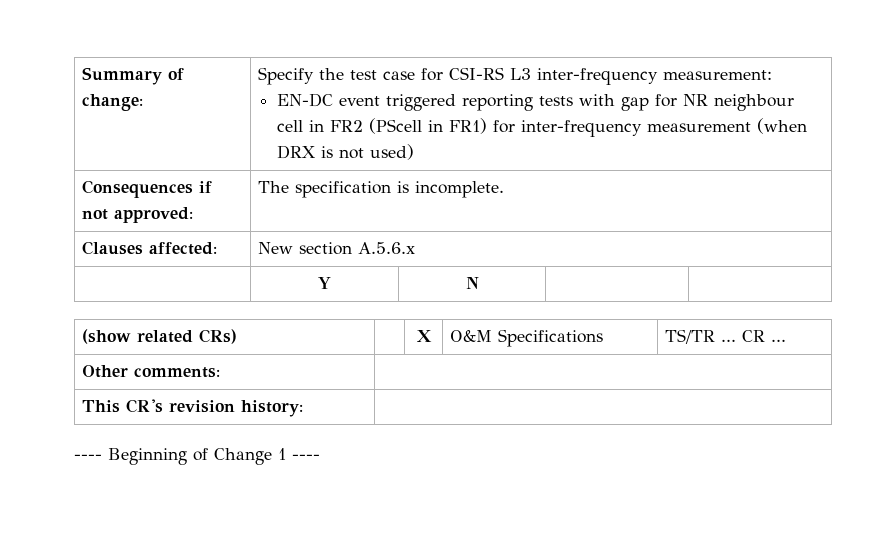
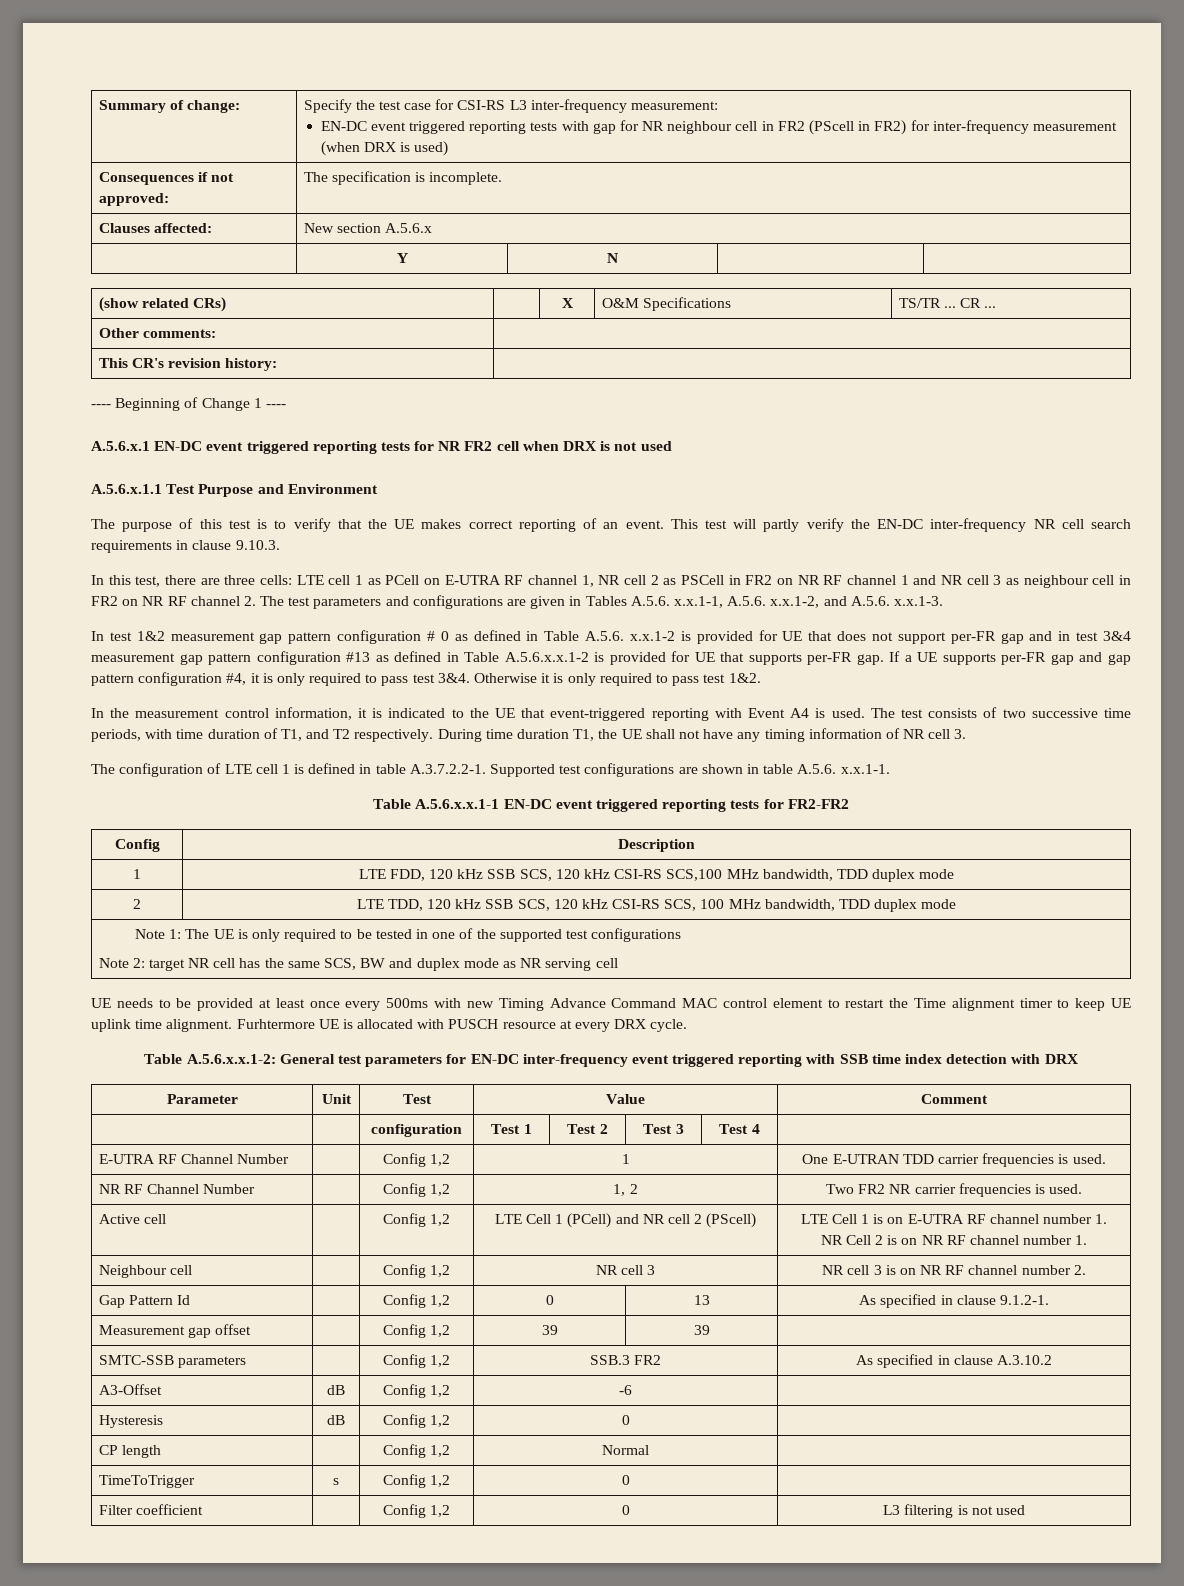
[448,118,487,134] FR1) -> [874,120,907,135] FR2)
[338,148,364,159] not -> (410, 147) none
(320, 457) none -> [91,441,672,454] [91,484,378,497] [91,518,1131,532] [91,540,280,553] [91,575,1131,588] [91,595,943,609] [91,630,1132,644] [91,651,1131,665] [91,672,761,686] [91,707,1132,721] [91,728,967,742] [91,763,890,777] [373,799,849,812] [114,839,160,852] [618,839,695,852] [133,869,141,879] [358,869,955,882] [133,899,141,909] [356,899,957,912] [135,928,682,942] [98,958,618,971] [91,998,1131,1011] [91,1019,688,1032] [144,1054,1079,1067] [166,1094,238,1104] [321,1094,352,1104] [402,1094,432,1104] [606,1094,645,1104] [921,1094,988,1104] [371,1124,462,1137] [491,1124,532,1134] [567,1124,608,1134] [643,1124,684,1134] [719,1124,760,1134] [98,1154,290,1164] [382,1153,451,1167] [621,1154,630,1164] [802,1153,1106,1167] [98,1184,256,1194] [382,1183,451,1197] [613,1184,638,1196] [825,1183,1083,1197] [98,1214,166,1224] [382,1213,451,1227] [494,1213,757,1228] [800,1214,1108,1224] [820,1235,1088,1245] [98,1265,192,1278] [382,1264,451,1278] [595,1265,656,1275] [822,1265,1086,1275] [98,1295,190,1308] [382,1294,451,1308] [545,1295,554,1305] [693,1295,710,1305] [859,1294,1049,1308] [98,1324,251,1338] [382,1324,451,1338] [541,1325,558,1335] [693,1325,710,1335] [98,1355,246,1368] [382,1354,451,1368] [589,1355,662,1365] [856,1354,1052,1368] [98,1384,162,1395] [327,1385,345,1395] [382,1384,451,1398] [619,1385,632,1395] [98,1415,163,1428] [327,1415,345,1425] [382,1414,451,1428] [621,1415,630,1425] [98,1445,161,1458] [382,1444,451,1458] [602,1445,649,1455] [98,1475,195,1488] [333,1478,339,1485] [382,1474,451,1488] [621,1475,630,1485] [98,1504,203,1515] [382,1504,451,1518] [621,1505,630,1515] [883,1504,1025,1518] // A.5.6.x.1 EN-DC event triggered reporting tests for NR FR2 cell when DRX is not used // A.5.6.x.1.1 Test Purpose and Environment // The purpose of this test is to verify that the UE makes correct reporting of an event. This test will partly verify the EN-DC inter-frequency NR cell search requirements in clause 9.10.3. // In this test, there are three cells: LTE cell 1 as PCell on E-UTRA RF channel 1, NR cell 2 as PSCell in FR2 on NR RF channel 1 and NR cell 3 as neighbour cell in FR2 on NR RF channel 2. The test parameters and configurations are given in Tables A.5.6. x.x.1-1, A.5.6. x.x.1-2, and A.5.6. x.x.1-3. // In test 1&2 measurement gap pattern configuration # 0 as defined in Table A.5.6. x.x.1-2 is provided for UE that does not support per-FR gap and in test 3&4 measurement gap pattern configuration #13 as defined in Table A.5.6.x.x.1-2 is provided for UE that supports per-FR gap. If a UE supports per-FR gap and gap pattern configuration #4, it is only required to pass test 3&4. Otherwise it is only required to pass test 1&2. // In the measurement control information, it is indicated to the UE that event-triggered reporting with Event A4 is used. The test consists of two successive time periods, with time duration of T1, and T2 respectively. During time duration T1, the UE shall not have any timing information of NR cell 3. // The configuration of LTE cell 1 is defined in table A.3.7.2.2-1. Supported test configurations are shown in table A.5.6. x.x.1-1. // Table A.5.6.x.x.1-1 EN-DC event triggered reporting tests for FR2-FR2 // Config | Description // 1 | LTE FDD, 120 kHz SSB SCS, 120 kHz CSI-RS SCS,100 MHz bandwidth, TDD duplex mode // 2 | LTE TDD, 120 kHz SSB SCS, 120 kHz CSI-RS SCS, 100 MHz bandwidth, TDD duplex mode // Note 1: The UE is only required to be tested in one of the supported test configurations // Note 2: target NR cell has the same SCS, BW and duplex mode as NR serving cell // UE needs to be provided at least once every 500ms with new Timing Advance Command MAC control element to restart the Time alignment timer to keep UE uplink time alignment. Furhtermore UE is allocated with PUSCH resource at every DRX cycle. // Table A.5.6.x.x.1-2: General test parameters for EN-DC inter-frequency event triggered reporting with SSB time index detection with DRX // Parameter | Unit | Test | Value | Comment // | | configuration | Test 1 | Test 2 | Test 3 | Test 4 | // E-UTRA RF Channel Number | | Config 1,2 | 1 | One E-UTRAN TDD carrier frequencies is used. // NR RF Channel Number | | Config 1,2 | 1, 2 | Two FR2 NR carrier frequencies is used. // Active cell | | Config 1,2 | LTE Cell 1 (PCell) and NR cell 2 (PScell) | LTE Cell 1 is on E-UTRA RF channel number 1. // NR Cell 2 is on NR RF channel number 1. // Neighbour cell | | Config 1,2 | NR cell 3 | NR cell 3 is on NR RF channel number 2. // Gap Pattern Id | | Config 1,2 | 0 | 13 | As specified in clause 9.1.2-1. // Measurement gap offset | | Config 1,2 | 39 | 39 | // SMTC-SSB parameters | | Config 1,2 | SSB.3 FR2 | As specified in clause A.3.10.2 // A3-Offset | dB | Config 1,2 | -6 | // Hysteresis | dB | Config 1,2 | 0 | // CP length | | Config 1,2 | Normal | // TimeToTrigger | s | Config 1,2 | 0 | // Filter coefficient | | Config 1,2 | 0 | L3 filtering is not used

